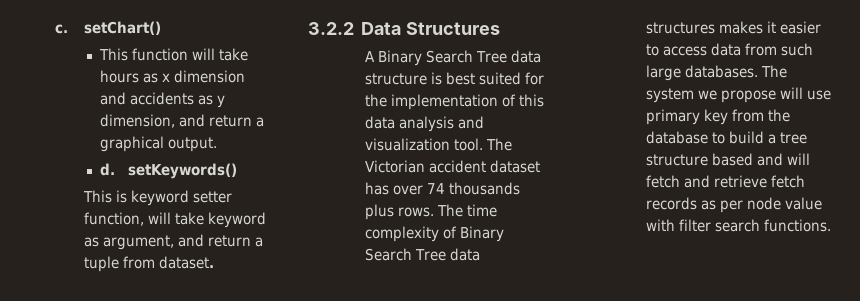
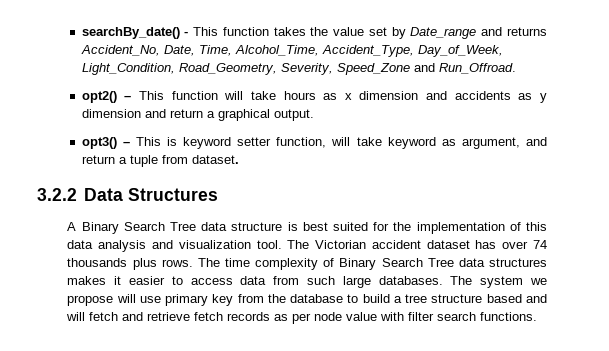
[55,21,161,35] c. setChart() // -> [81,27,547,39] [80,45,503,57] [81,63,516,75] [81,91,132,103] searchBy_date() - This function takes the value set by Date_range and returns Accident_No, Date, Time, Alcohol_Time, Accident_Type, Day_of_Week, Light_Condition, Road_Geometry, Severity, Speed_Zone and Run_Offroad. // opt2() –
[99,114,175,128] dimension, -> [81,109,141,118] dimension
[99,163,238,179] d. setKeywords() // -> [81,137,130,149] opt3() –

